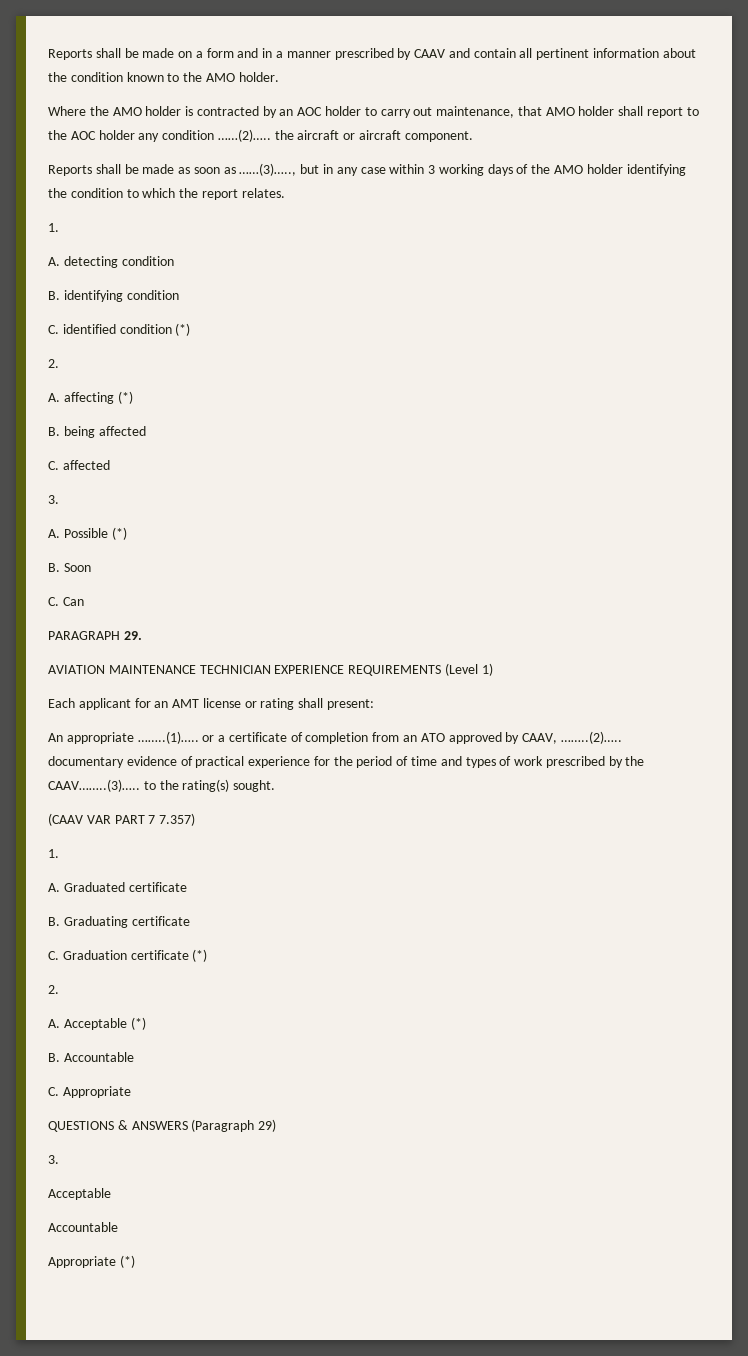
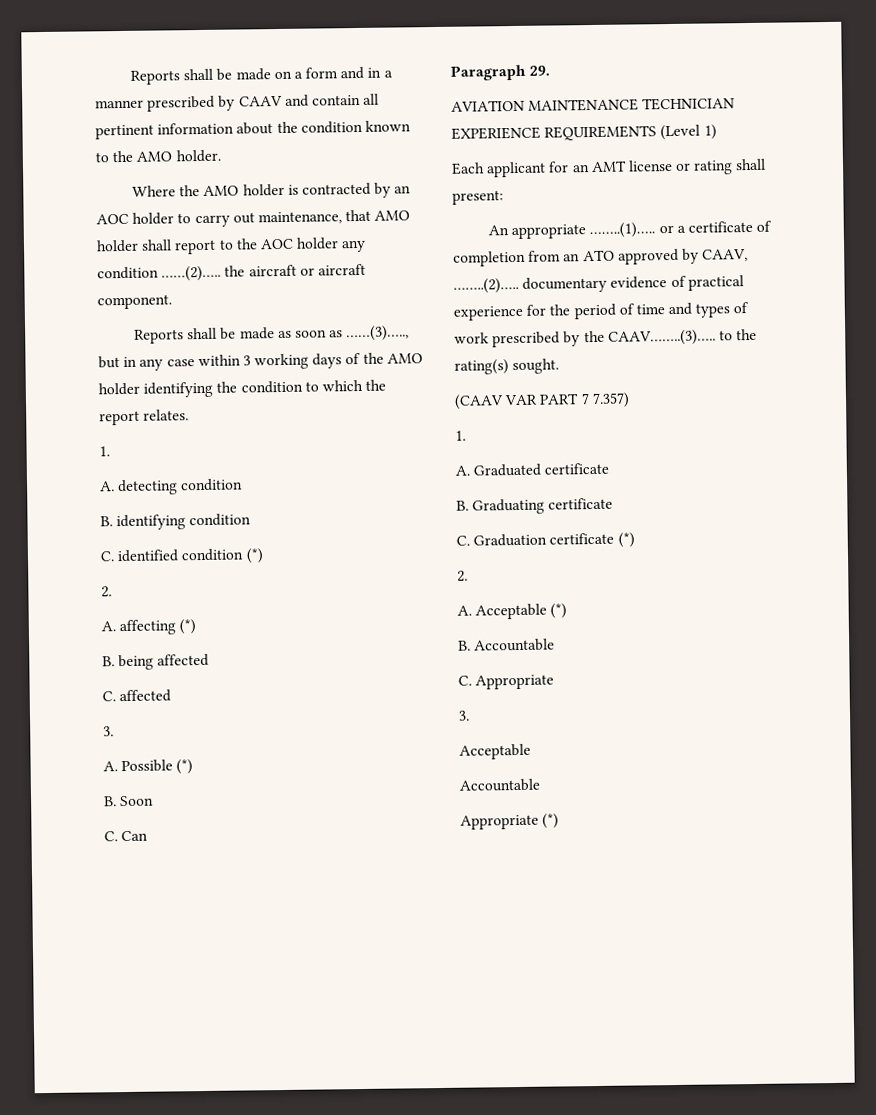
[48,631,120,640] PARAGRAPH -> [450,64,526,81] Paragraph
[48,1119,277,1132] // QUESTIONS & ANSWERS (Paragraph 29) -> (555, 682) none

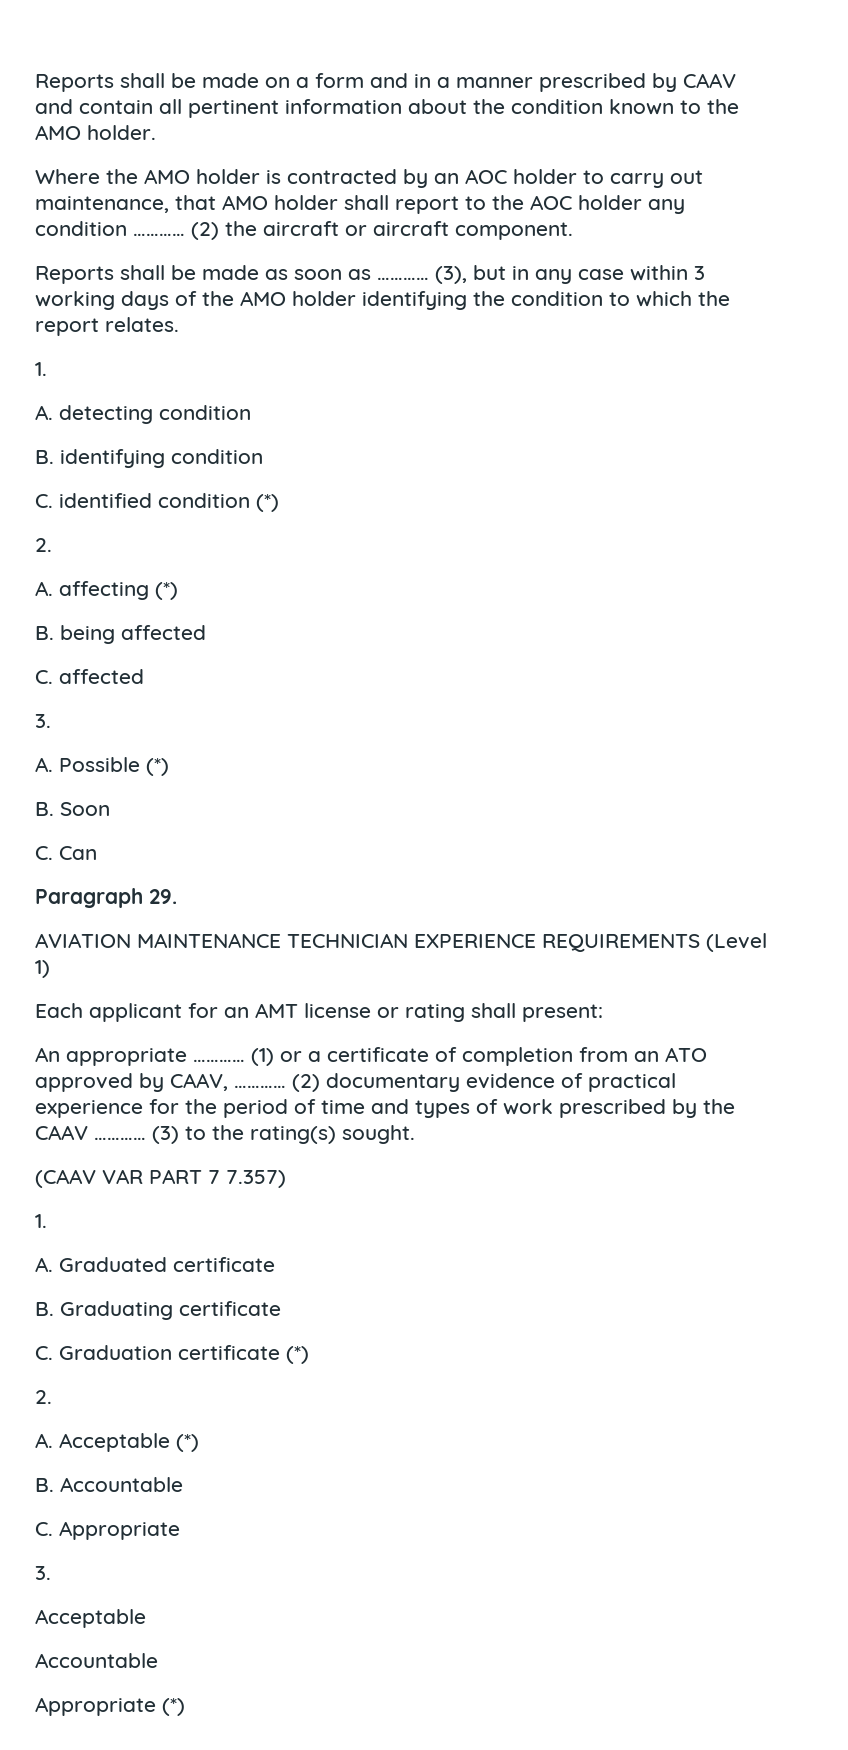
[161,265,222,282] ……(2)….. -> [133,222,219,240] ………… (2)
[346,325,410,342] ……(3)….., -> [377,266,467,284] ………… (3),
[589,222,656,239] ……..(1)….. -> [193,1048,274,1066] ………… (1)
[453,277,519,294] ……..(2)….. -> [234,1074,320,1092] ………… (2)
[607,329,716,346] CAAV……..(3)….. -> [35,1125,179,1144] CAAV ………… (3)

